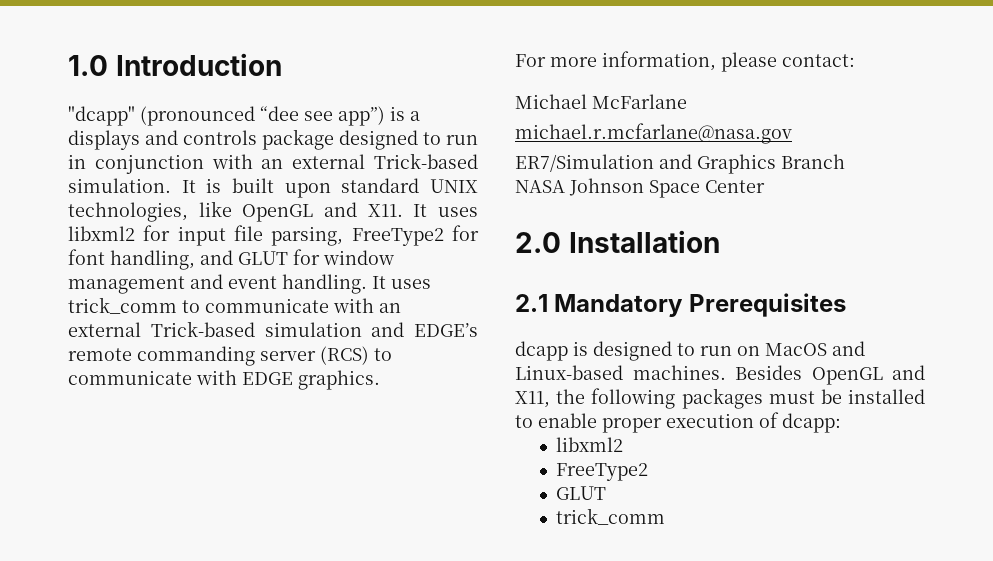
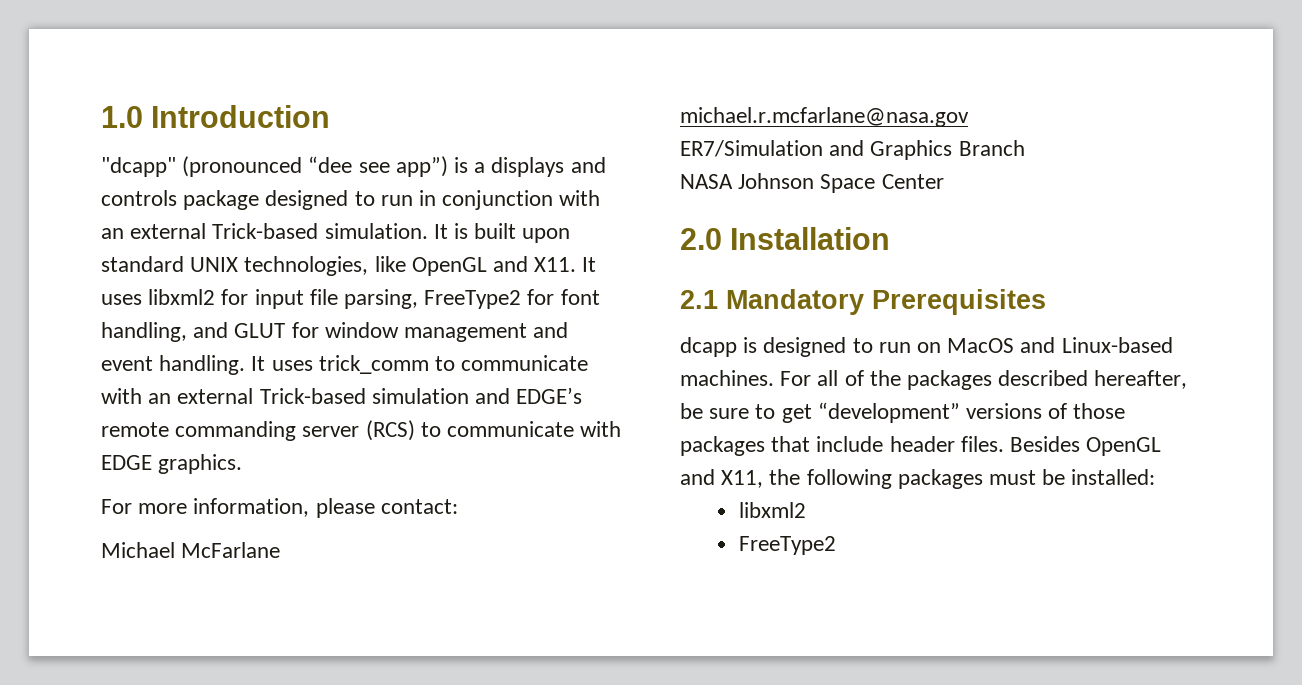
(726, 372) none -> [780,370,1188,390] [680,402,1126,423] [680,436,1004,456] For all of the packages described hereafter, be sure to get “development” versions of those packages that include header files.
[848,389,925,404] [515,412,841,433] installed to enable proper execution of dcapp: -> [1071,469,1156,485] installed:
[555,486,606,500] [555,508,665,525] // GLUT // trick_comm -> (837, 545) none

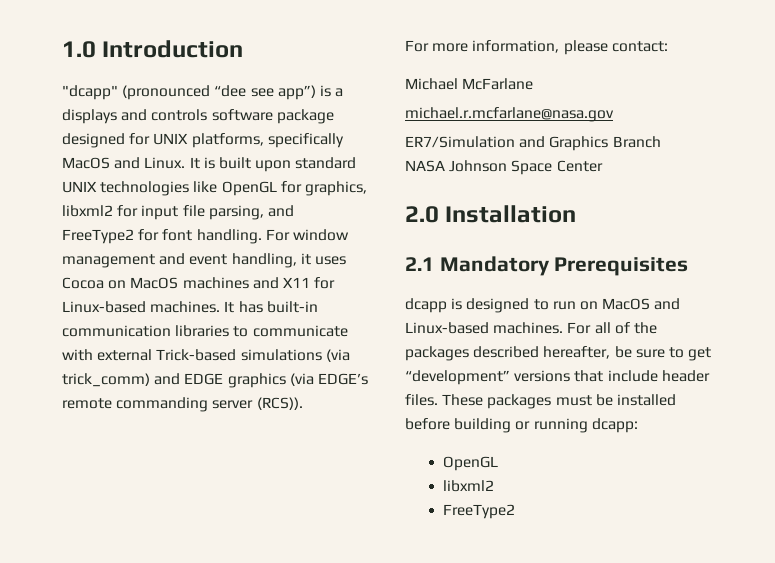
(177, 198) none -> [211,109,273,121] software
[354,190,601,210] [101,223,428,239] to run in conjunction with an external Trick-based simulation. -> [129,133,344,148] [62,157,186,169] for UNIX platforms, specifically MacOS and Linux.
[244,256,369,276] technologies, -> [100,181,190,196] technologies
[493,256,597,272] [101,294,142,305] and X11. It uses -> [280,181,367,196] for graphics,
(419, 299) none -> [267,205,294,217] and
[101,322,569,342] [101,355,589,375] [101,387,583,404] [101,420,622,441] [101,454,243,474] handling, and GLUT for window management and event handling. It uses trick_comm to communicate with an external Trick-based simulation and EDGE’s remote commanding server (RCS) to communicate with EDGE graphics. -> [196,229,349,244] [62,253,346,268] [62,277,336,289] [62,301,318,313] [62,325,348,337] [62,349,350,362] [62,373,368,388] [62,397,303,412] handling. For window management and event handling, it uses Cocoa on MacOS machines and X11 for Linux-based machines. It has built-in communication libraries to communicate with external Trick-based simulations (via trick_comm) and EDGE graphics (via EDGE’s remote commanding server (RCS)).
[1048,403,1126,419] [680,436,765,456] of those packages -> (571, 376) none
[1010,436,1162,456] [680,469,1156,489] Besides OpenGL and X11, the following packages must be installed: -> [442,394,676,409] [405,418,638,433] [443,456,499,471] These packages must be installed before building or running dcapp: // OpenGL

